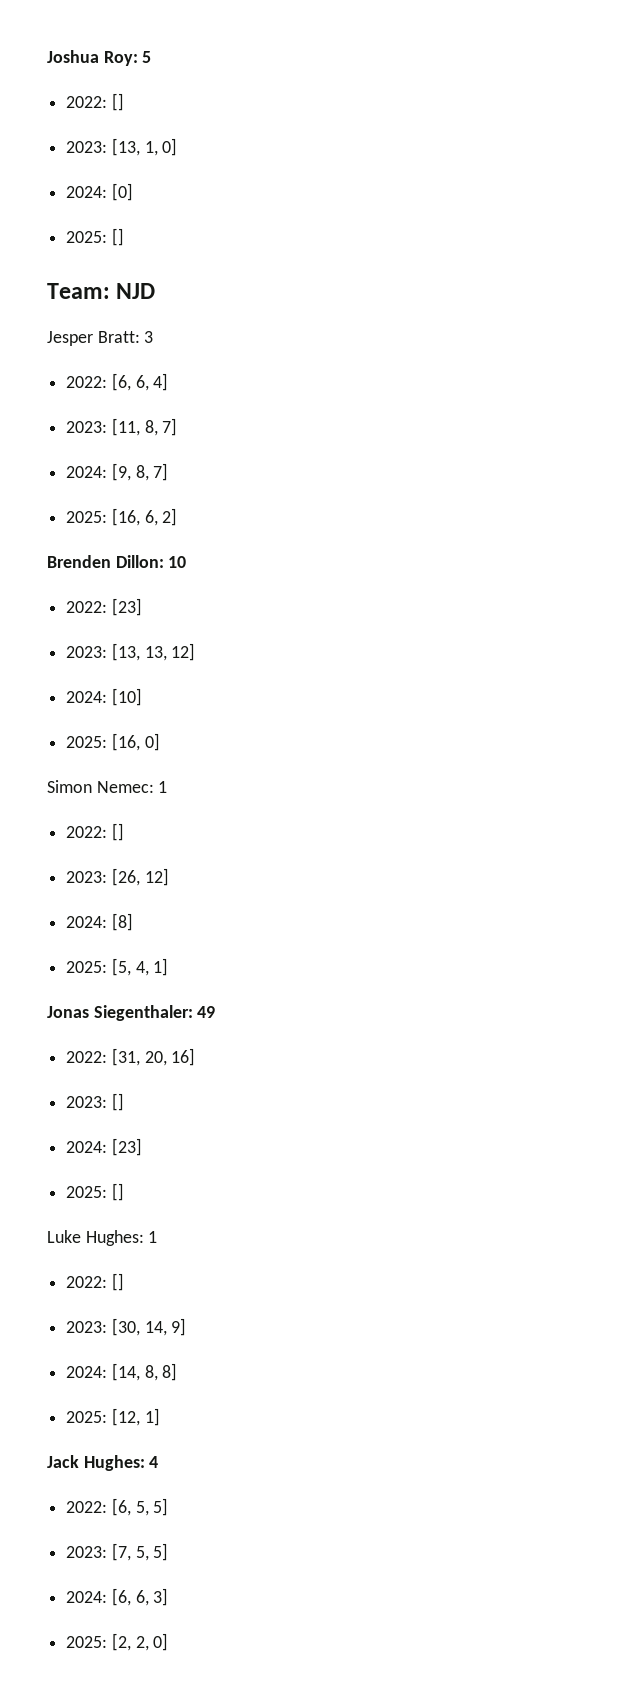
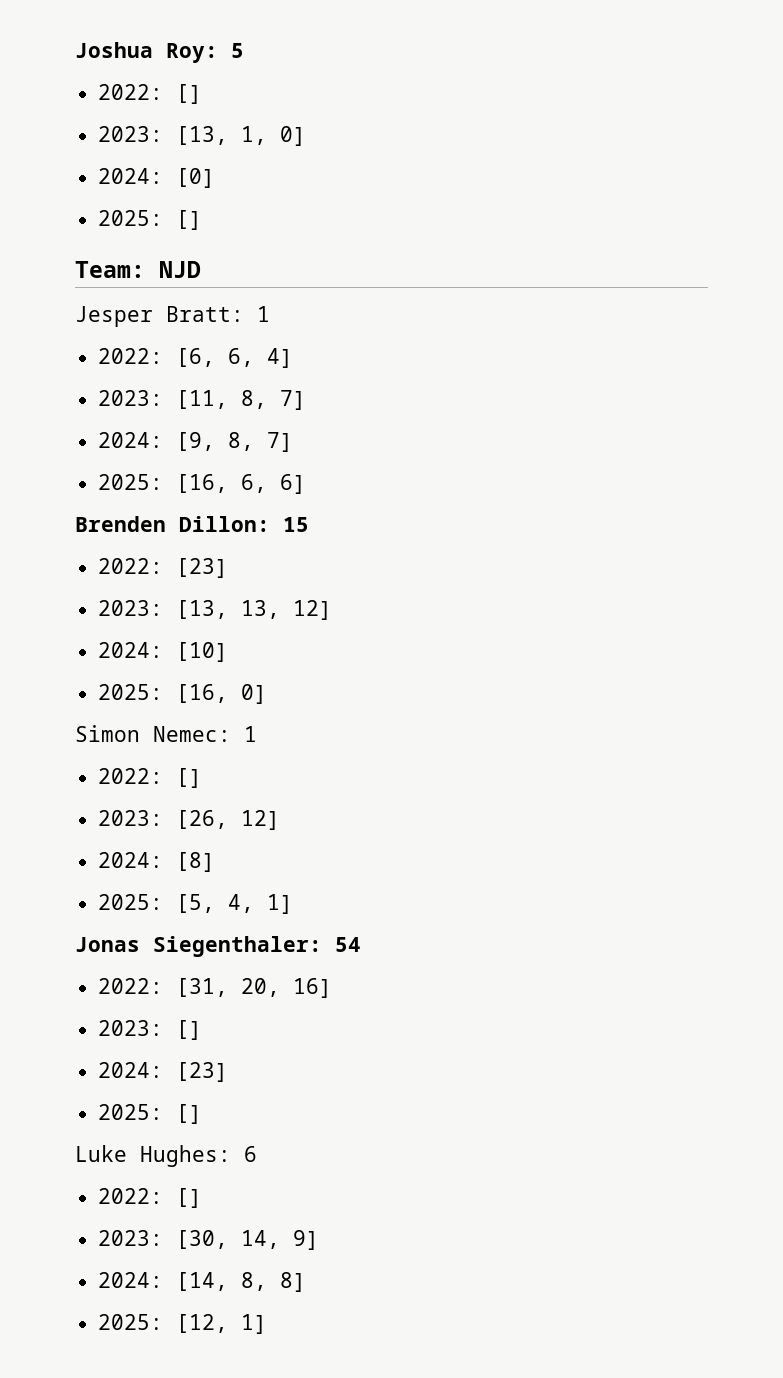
[144,331,154,343] 3 -> [257,306,270,322] 1
[162,508,178,526] 2] -> [280,474,307,494] 6]
[168,556,187,568] 10 -> [283,517,309,532] 15
[197,1006,216,1018] 49 -> [335,937,361,952] 54
[148,1231,158,1243] 1 -> [244,1146,257,1162] 6
[47,1455,159,1471] [66,1498,169,1516] [66,1543,169,1561] [66,1588,169,1606] [66,1633,169,1651] // Jack Hughes: 4 // 2022: [6, 5, 5] // 2023: [7, 5, 5] // 2024: [6, 6, 3] // 2025: [2, 2, 0] -> (268, 1324) none

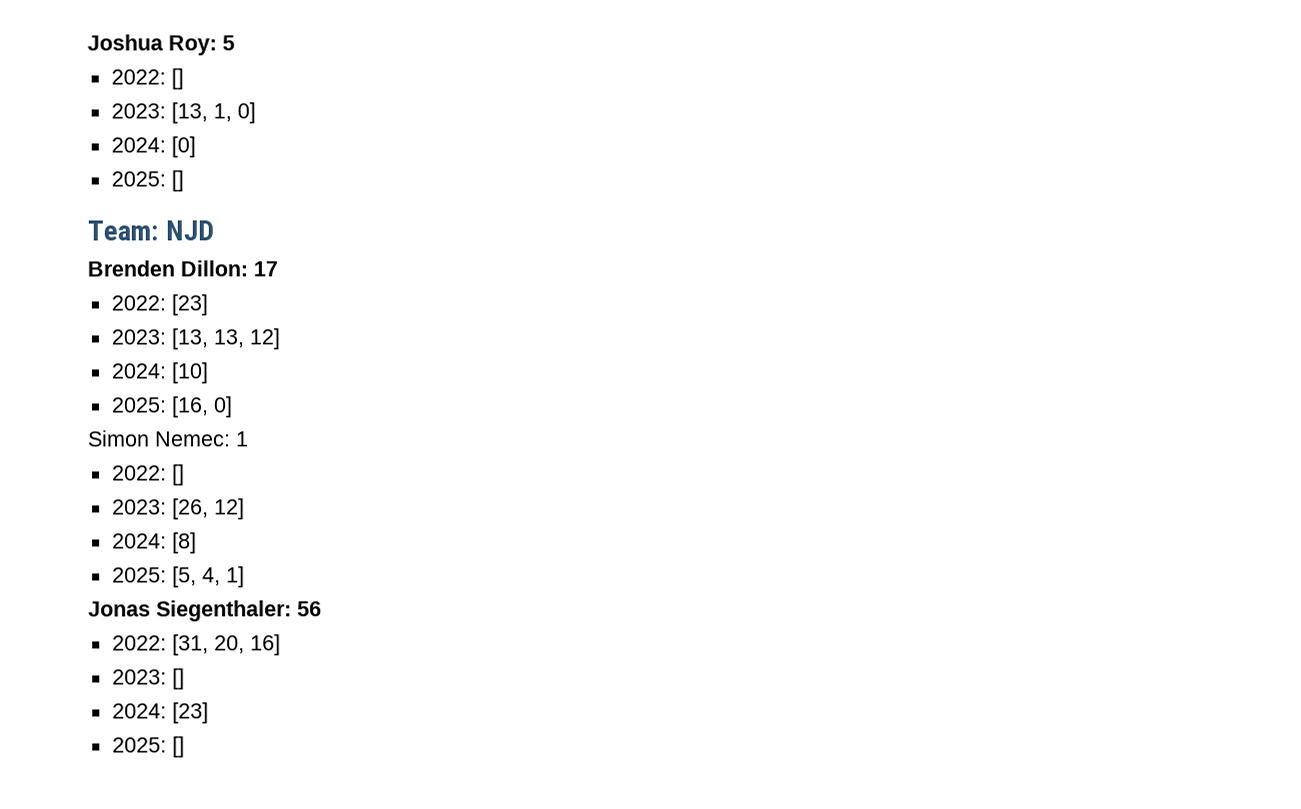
[75,306,270,327] [98,348,294,368] [98,390,307,410] [98,432,294,452] [98,474,307,494] // Jesper Bratt: 1 // 2022: [6, 6, 4] // 2023: [11, 8, 7] // 2024: [9, 8, 7] // 2025: [16, 6, 6] -> (214, 230) none
[283,517,309,532] 15 -> [253,261,278,277] 17
[335,937,361,952] 54 -> [297,601,322,617] 56
[75,1145,257,1167] [98,1188,203,1208] [98,1230,320,1250] [98,1272,307,1292] [98,1314,268,1334] // Luke Hughes: 6 // 2022: [] // 2023: [30, 14, 9] // 2024: [14, 8, 8] // 2025: [12, 1] -> (185, 747) none

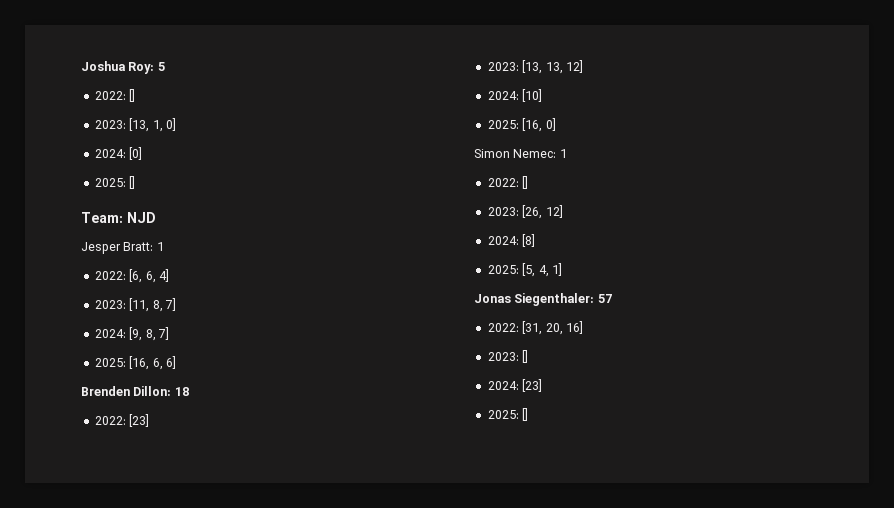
(214, 230) none -> [81,242,164,254] [94,269,169,283] [94,298,176,312] [94,327,169,341] [94,356,176,370] // Jesper Bratt: 1 // 2022: [6, 6, 4] // 2023: [11, 8, 7] // 2024: [9, 8, 7] // 2025: [16, 6, 6]
[253,261,278,277] 17 -> [174,387,189,396] 18
[297,601,322,617] 56 -> [597,294,612,303] 57

